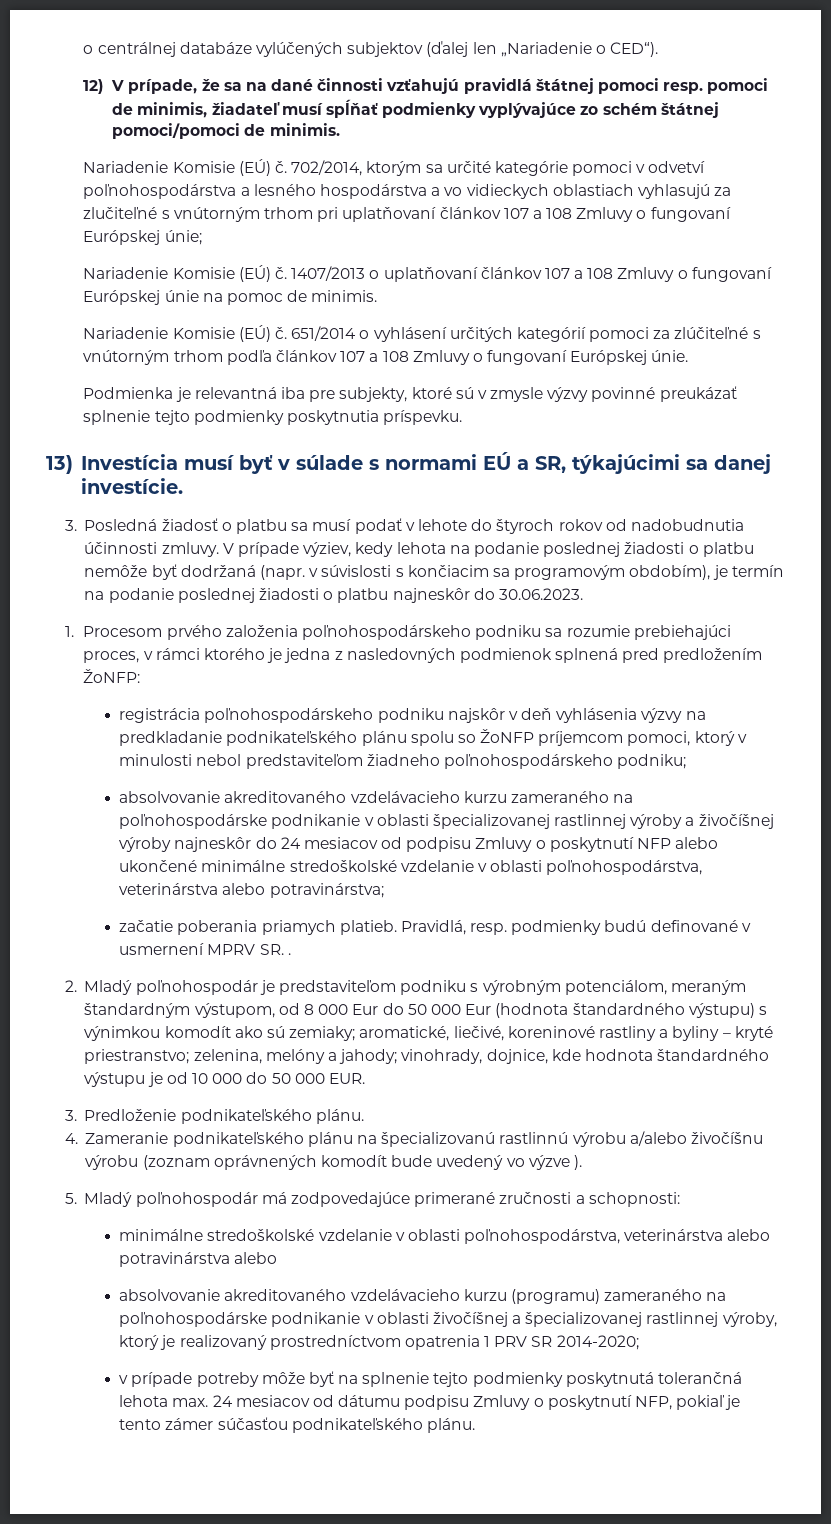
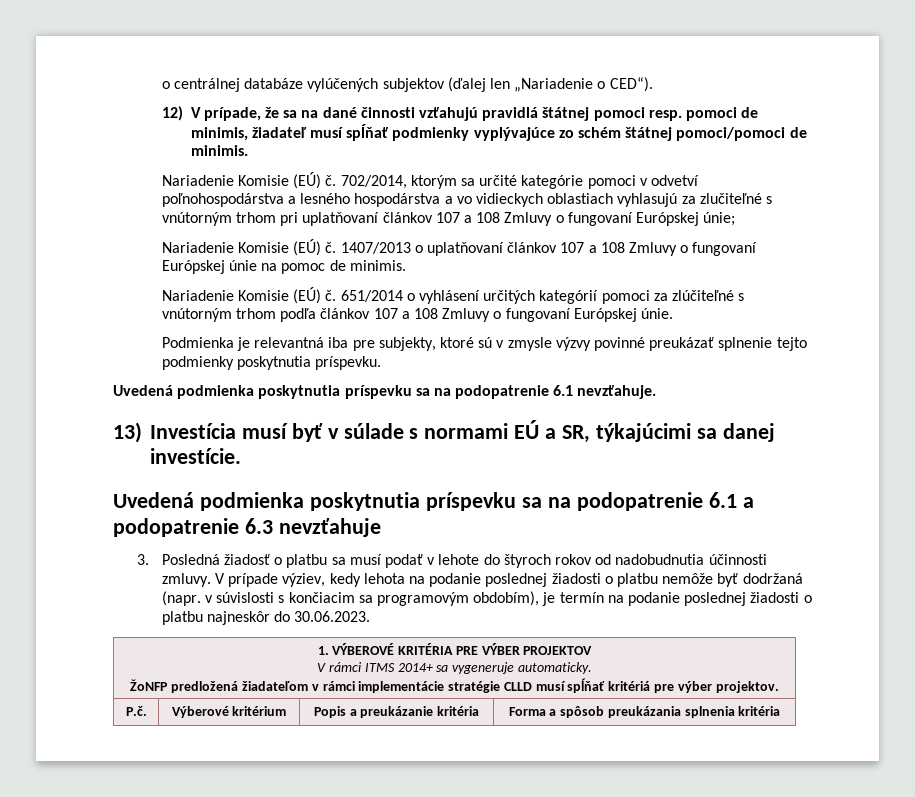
(463, 417) none -> [113,385,657,399] // Uvedená podmienka poskytnutia príspevku sa na podopatrenie 6.1 nevzťahuje.
(183, 486) none -> [113,492,754,511] [113,518,381,537] // Uvedená podmienka poskytnutia príspevku sa na podopatrenie 6.1 a podopatrenie 6.3 nevzťahuje
[64,625,731,640] [83,648,763,663] [83,669,141,683] [119,708,706,723] [119,729,747,746] [119,754,687,769] [119,791,634,803] [119,814,774,829] [119,837,719,852] [119,860,703,875] [119,883,384,898] [119,920,751,935] [119,943,291,955] [64,980,746,995] [84,1003,767,1018] [84,1026,773,1041] [84,1049,770,1064] [84,1072,365,1087] [64,1109,364,1124] [64,1131,763,1147] [85,1155,582,1170] [64,1192,680,1207] [119,1229,771,1244] [119,1252,278,1267] [119,1289,727,1304] [119,1312,777,1327] [119,1335,639,1350] [119,1371,743,1387] [119,1395,741,1410] [119,1417,475,1433] // 1. Procesom prvého založenia poľnohospodárskeho podniku sa rozumie prebiehajúci proces, v rámci ktorého je jedna z nasledovných podmienok splnená pred predložením ŽoNFP: // registrácia poľnohospodárskeho podniku najskôr v deň vyhlásenia výzvy na predkladanie podnikateľského plánu spolu so ŽoNFP príjemcom pomoci, ktorý v minulosti nebol predstaviteľom žiadneho poľnohospodárskeho podniku; // absolvovanie akreditovaného vzdelávacieho kurzu zameraného na poľnohospodárske podnikanie v oblasti špecializovanej rastlinnej výroby a živočíšnej výroby najneskôr do 24 mesiacov od podpisu Zmluvy o poskytnutí NFP alebo ukončené minimálne stredoškolské vzdelanie v oblasti poľnohospodárstva, veterinárstva alebo potravinárstva; // začatie poberania priamych platieb. Pravidlá, resp. podmienky budú definované v usmernení MPRV SR. . // 2. Mladý poľnohospodár je predstaviteľom podniku s výrobným potenciálom, meraným štandardným výstupom, od 8 000 Eur do 50 000 Eur (hodnota štandardného výstupu) s výnimkou komodít ako sú zemiaky; aromatické, liečivé, koreninové rastliny a byliny – kryté priestranstvo; zelenina, melóny a jahody; vinohrady, dojnice, kde hodnota štandardného výstupu je od 10 000 do 50 000 EUR. // 3. Predloženie podnikateľského plánu. // 4. Zameranie podnikateľského plánu na špecializovanú rastlinnú výrobu a/alebo živočíšnu výrobu (zoznam oprávnených komodít bude uvedený vo výzve ). // 5. Mladý poľnohospodár má zodpovedajúce primerané zručnosti a schopnosti: // minimálne stredoškolské vzdelanie v oblasti poľnohospodárstva, veterinárstva alebo potravinárstva alebo // absolvovanie akreditovaného vzdelávacieho kurzu (programu) zameraného na poľnohospodárske podnikanie v oblasti živočíšnej a špecializovanej rastlinnej výroby, ktorý je realizovaný prostredníctvom opatrenia 1 PRV SR 2014-2020; // v prípade potreby môže byť na splnenie tejto podmienky poskytnutá tolerančná lehota max. 24 mesiacov od dátumu podpisu Zmluvy o poskytnutí NFP, pokiaľ je tento zámer súčasťou podnikateľského plánu. -> [317,643,593,655] [317,662,592,674] [130,678,779,693] [125,706,147,716] [171,706,287,718] [313,706,480,718] [508,706,781,718] // 1. VÝBEROVÉ KRITÉRIA PRE VÝBER PROJEKTOV // V rámci ITMS 2014+ sa vygeneruje automaticky. // ŽoNFP predložená žiadateľom v rámci implementácie stratégie CLLD musí spĺňať kritériá pre výber projektov. // P.č. | Výberové kritérium | Popis a preukázanie kritéria | Forma a spôsob preukázania splnenia kritéria

